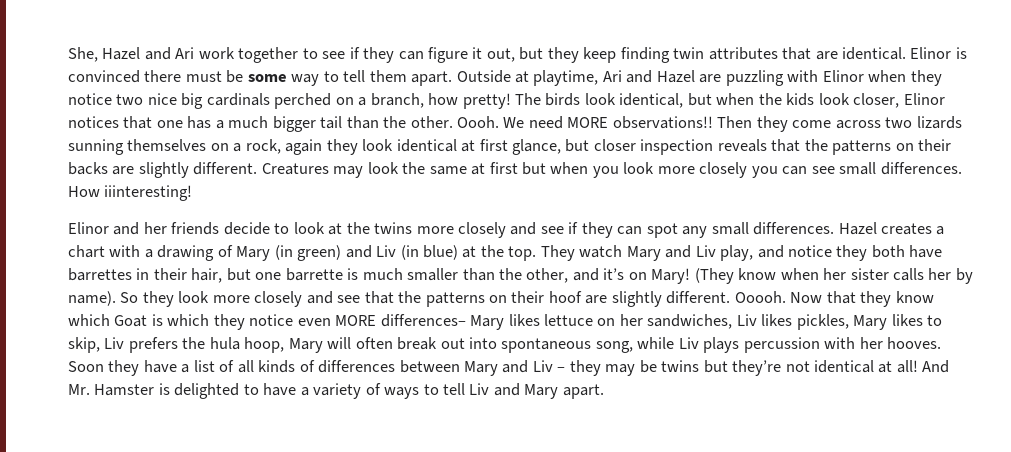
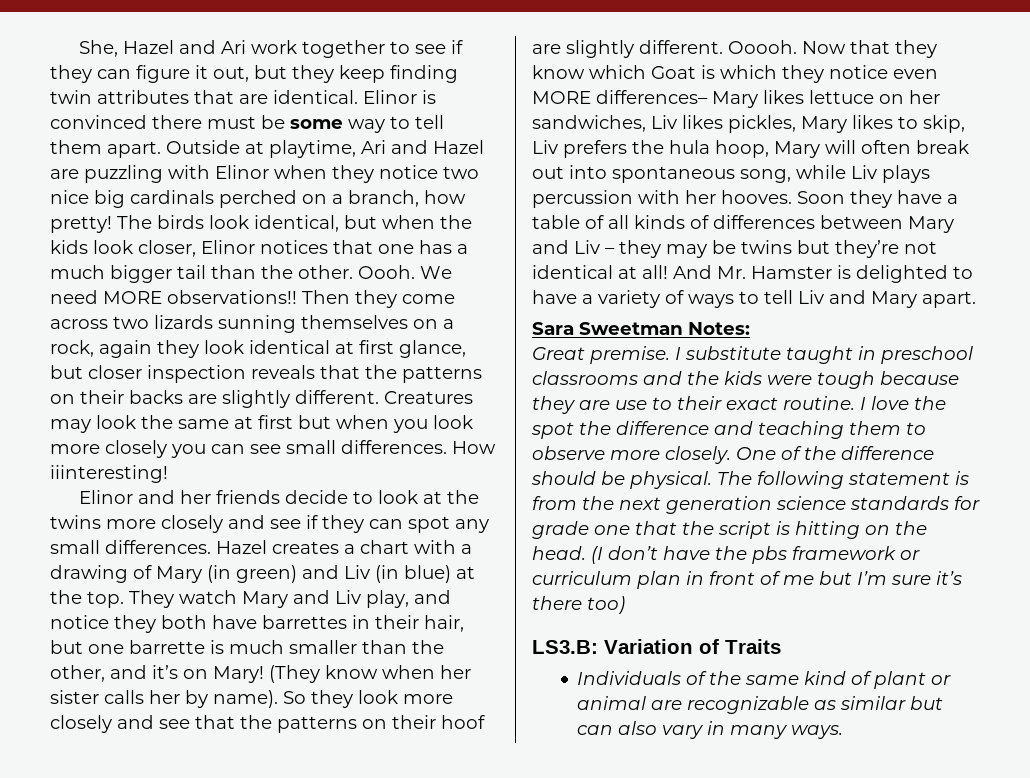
[193,360,215,372] list -> [532,215,580,229] table
(604, 391) none -> [532,322,750,335] [532,346,973,364] [532,371,959,389] [532,396,946,414] [531,421,926,439] [532,446,934,464] [531,471,969,489] [532,496,980,514] [532,521,927,539] [532,546,920,564] [532,571,962,589] [532,596,625,614] [532,639,781,654] [577,671,952,689] [577,696,944,714] [577,721,844,739] // Sara Sweetman Notes: // Great premise. I substitute taught in preschool classrooms and the kids were tough because they are use to their exact routine. I love the spot the difference and teaching them to observe more closely. One of the difference should be physical. The following statement is from the next generation science standards for grade one that the script is hitting on the head. (I don’t have the pbs framework or curriculum plan in front of me but I’m sure it’s there too) // LS3.B: Variation of Traits // Individuals of the same kind of plant or animal are recognizable as similar but can also vary in many ways.

